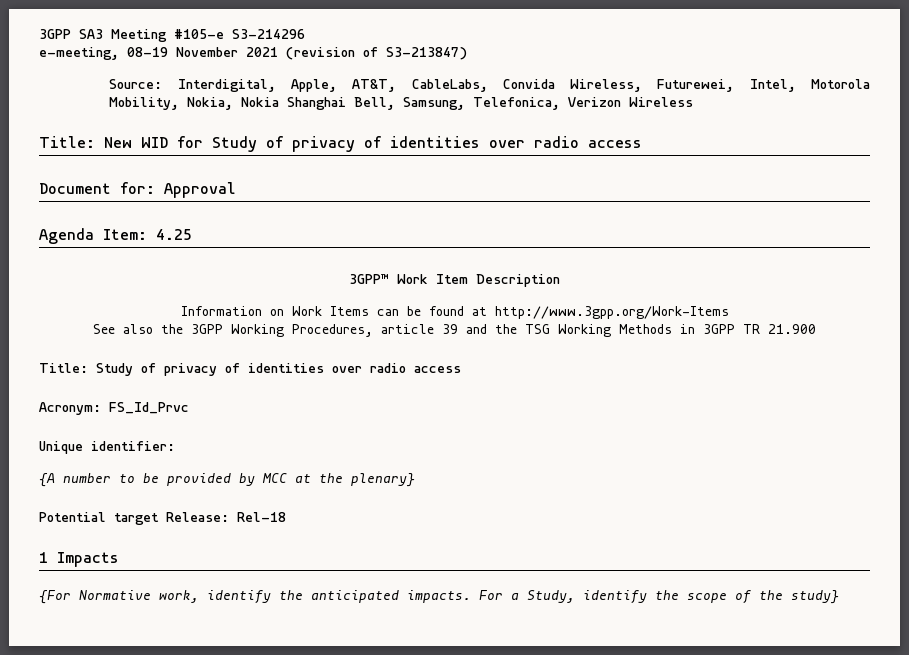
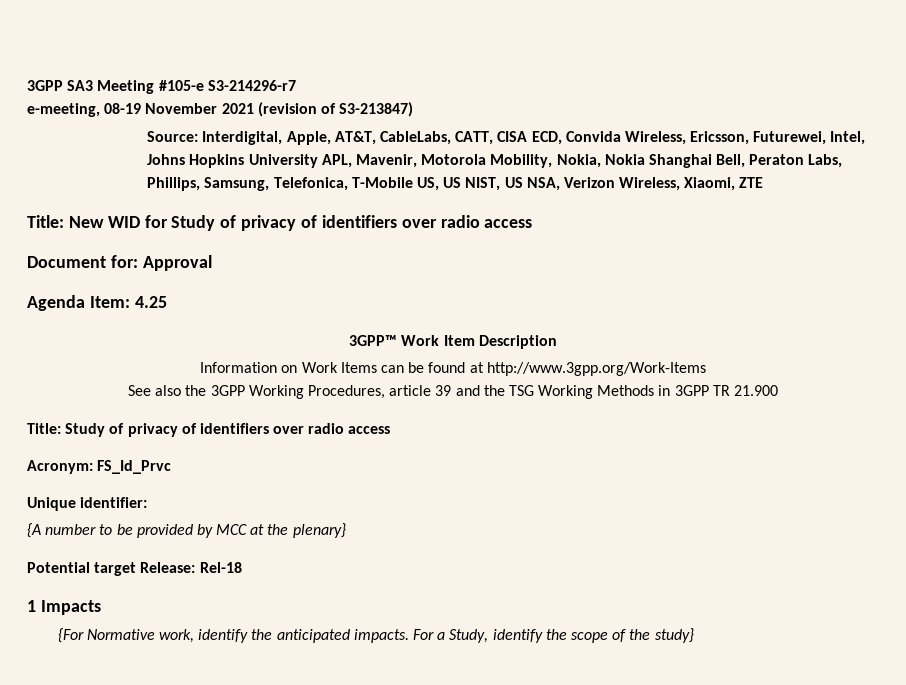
[232,29,305,39] S3-214296 -> [207,80,296,91] S3-214296-r7
(488, 85) none -> [455,131,562,145] CATT, CISA ECD,
(643, 85) none -> [690,131,750,145] Ericsson,
(796, 85) none -> [147,154,417,168] Johns Hopkins University APL, Mavenir,
[403,97,694,110] Samsung, Telefonica, Verizon Wireless -> [749,154,843,168] [147,177,764,191] Peraton Labs, Phillips, Samsung, Telefonica, T-Mobile US, US NIST, US NSA, Verizon Wireless, Xiaomi, ZTE
[390,136,480,148] identities -> [321,215,397,228] identifiers
[248,363,324,373] identities -> [199,423,269,434] identifiers

